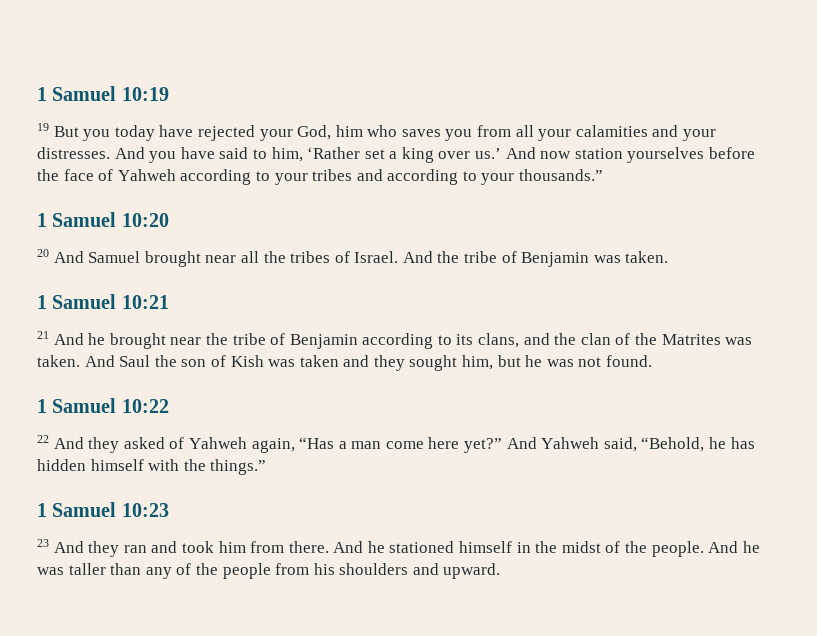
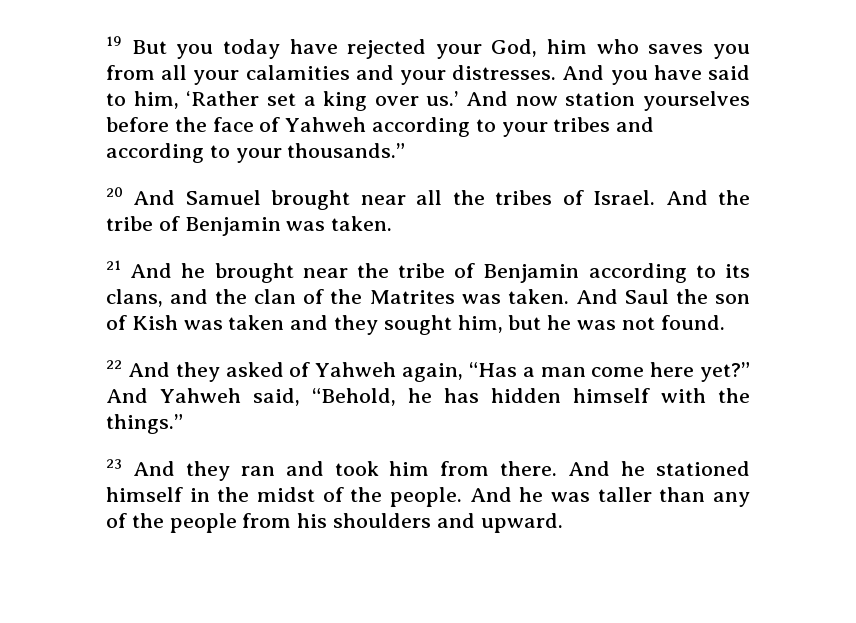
[37,86,169,101] 1 Samuel 10:19 // -> (106, 41) none
[37,212,169,227] // 1 Samuel 10:20 -> (406, 150) none
[37,294,169,309] // 1 Samuel 10:21 -> (393, 223) none
[37,398,169,413] // 1 Samuel 10:22 -> (725, 322) none
[37,502,169,517] // 1 Samuel 10:23 -> (183, 424) none

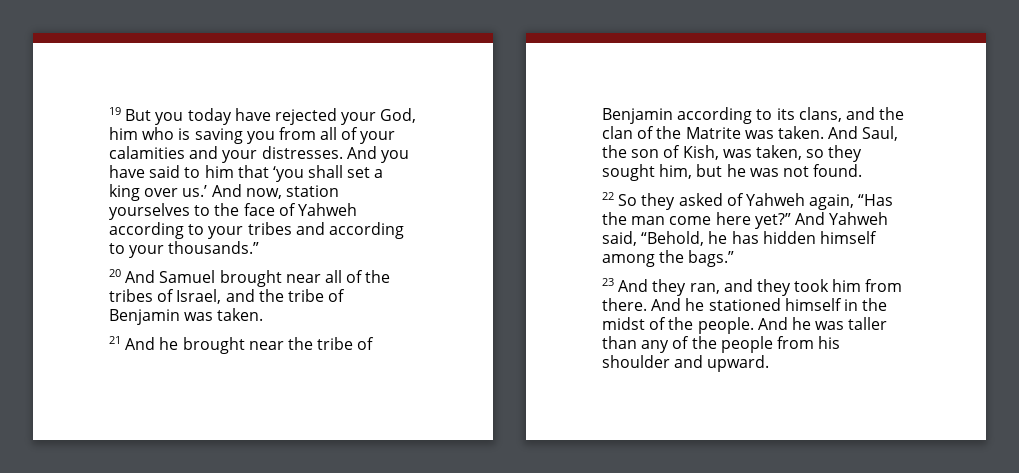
[648,44,704,54] saves -> [178,128,243,144] is saving
(188, 72) none -> [341,127,359,140] of
[133,91,260,109] him, ‘Rather -> [204,165,344,182] him that ‘you shall
[515,96,558,106] now -> [245,188,282,199] now,
[106,117,169,132] before -> [194,205,211,216] to
(443, 197) none -> [346,270,364,283] of
[593,190,708,205] Israel. And -> [176,289,255,304] Israel, and
[369,290,455,304] Matrites -> [685,127,741,139] Matrite
[624,289,669,304] Saul -> [862,126,899,141] Saul,
[131,315,329,330] Kish was taken and -> [682,145,825,160] Kish, was taken, so
[127,362,170,377] And -> [618,194,638,206] So
[522,367,535,377] a -> [602,212,627,225] the
[660,388,750,403] [106,414,183,434] with the things.” -> [602,250,735,267] among the bags.”
[240,461,324,476] ran and -> [689,279,791,296] ran, and they
[333,513,432,528] shoulders -> [602,355,670,368] shoulder

